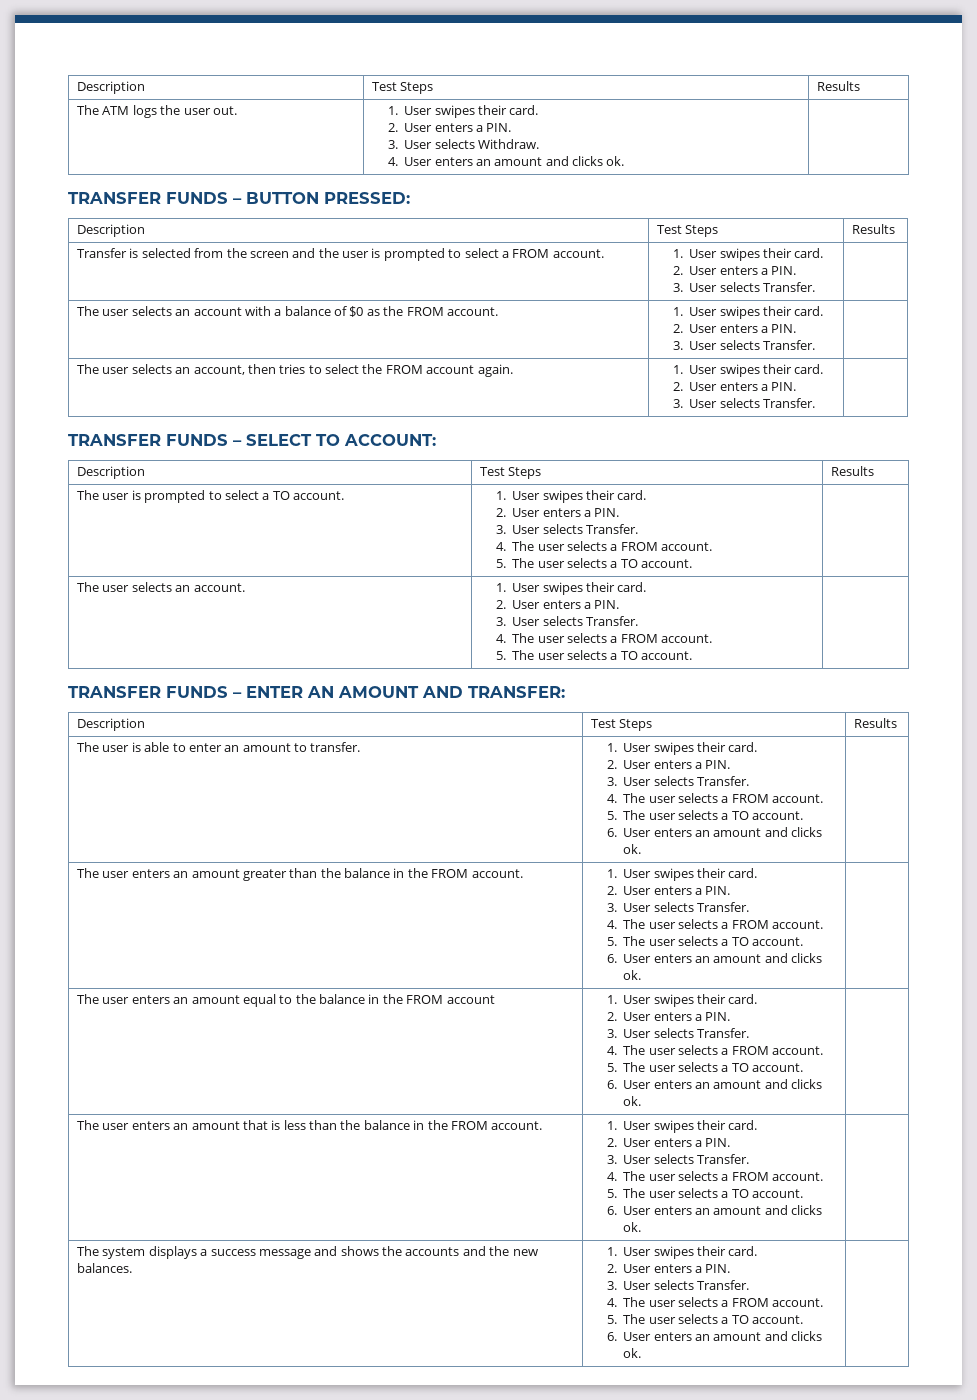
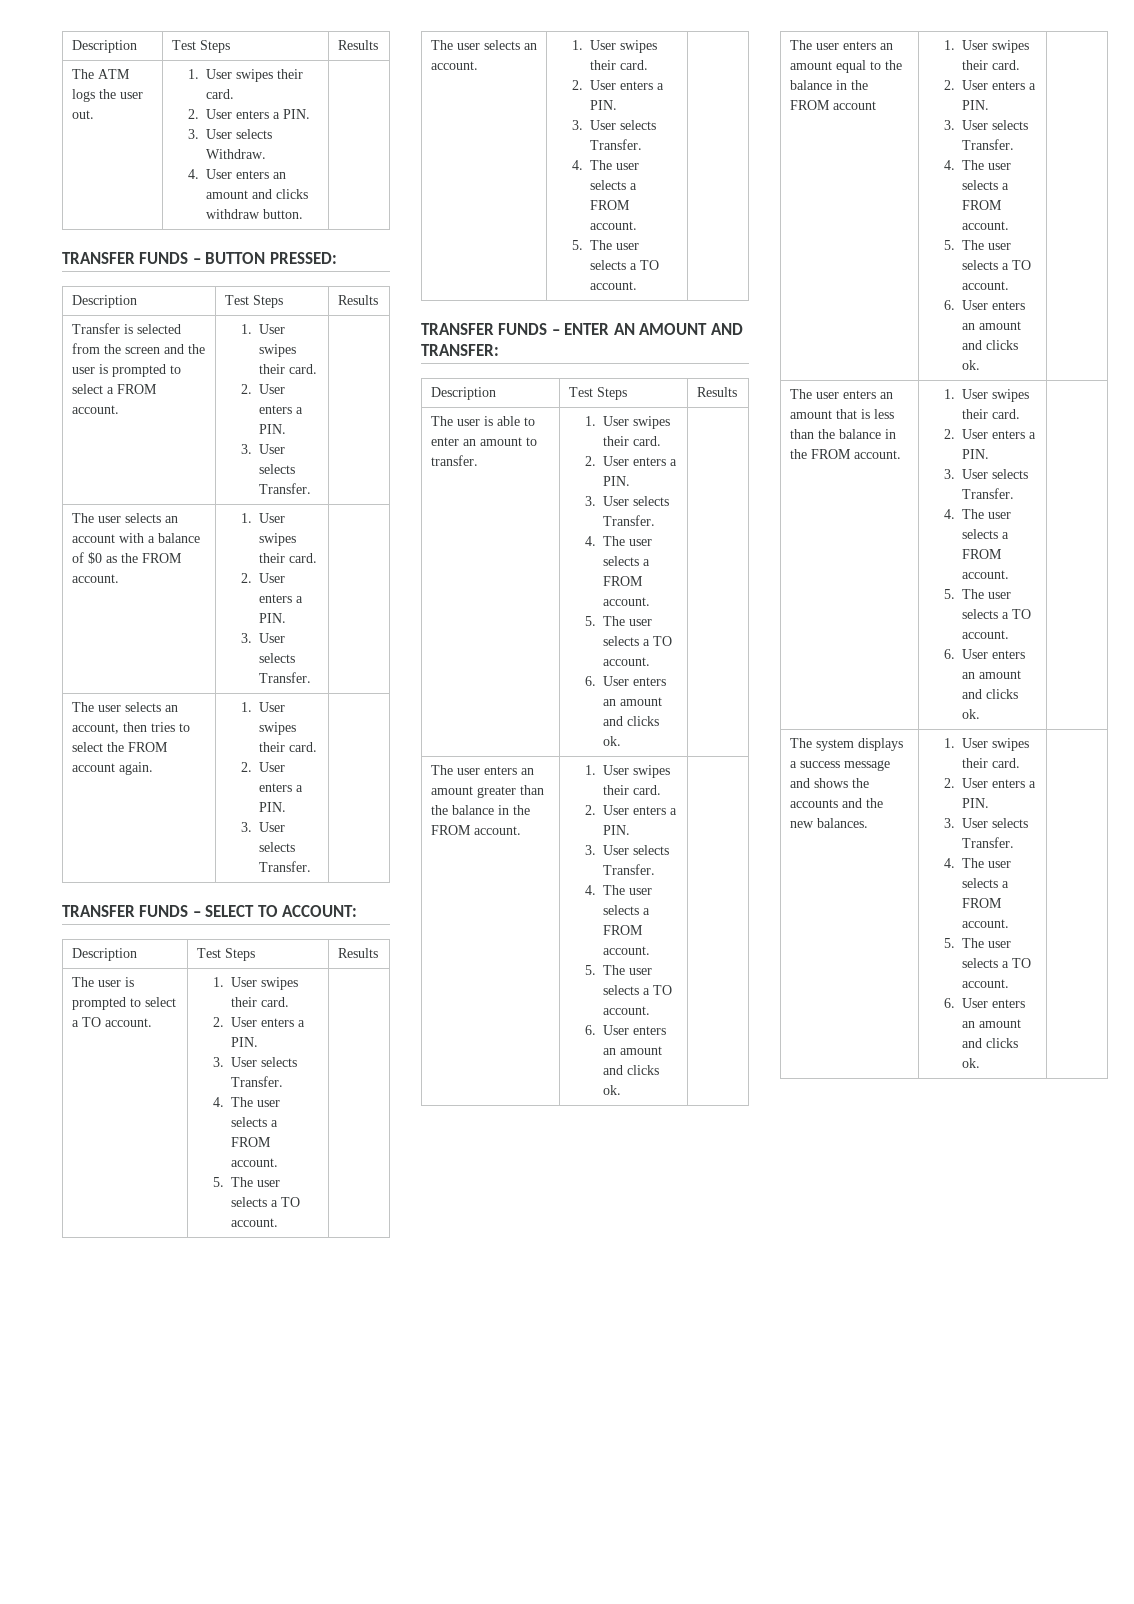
[606,156,625,166] ok. -> [205,209,303,219] withdraw button.

